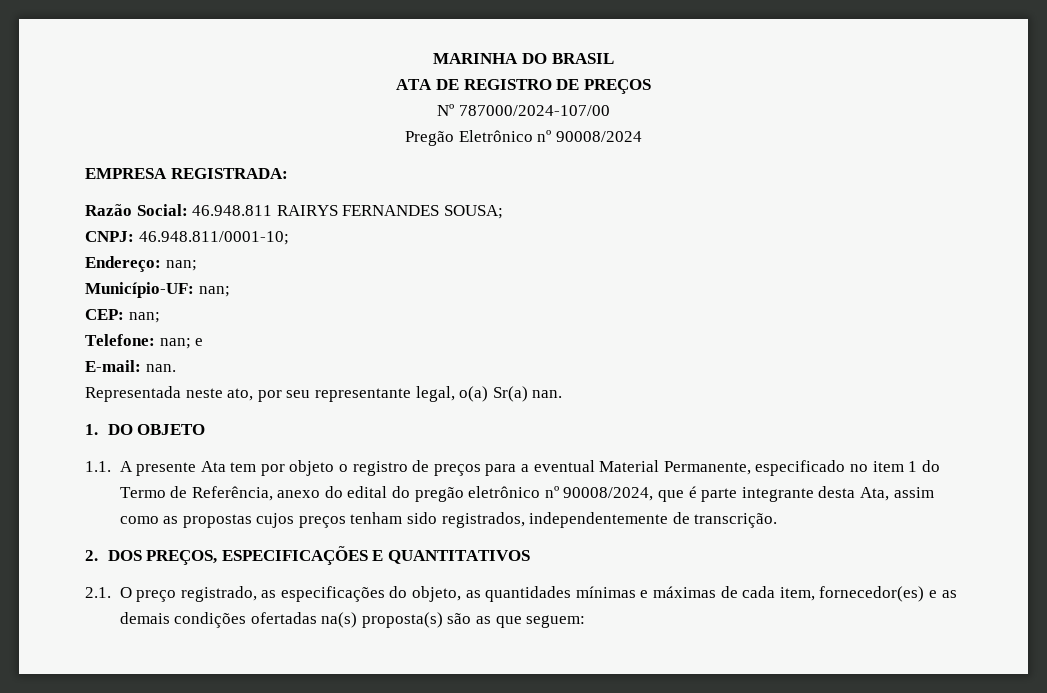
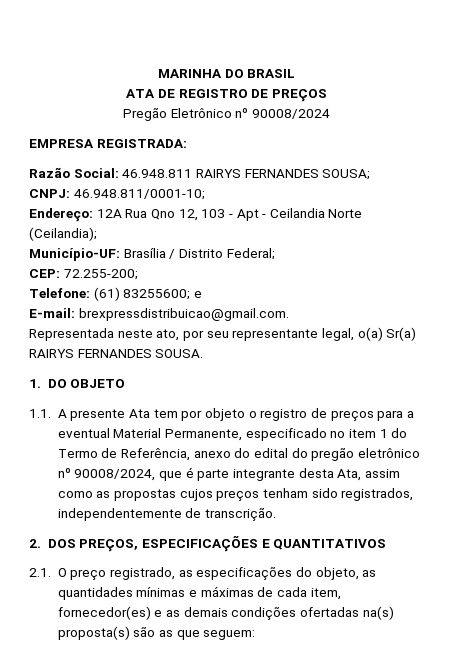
[437,104,610,116] // Nº 787000/2024-107/00 -> (327, 95) none
[165,260,197,271] [85,282,230,298] nan; // Município-UF: nan; -> [96,208,363,221] [29,227,97,241] [29,248,275,261] 12A Rua Qno 12, 103 - Apt - Ceilandia Norte (Ceilandia); // Município-UF: Brasília / Distrito Federal;
[128,312,160,323] nan; -> [63,269,138,280] 72.255-200;
[159,338,191,349] nan; -> [93,287,191,301] (61) 83255600;
[145,364,176,372] nan. -> [78,308,289,321] brexpressdistribuicao@gmail.com.
[532,390,563,398] nan. -> [29,349,204,358] RAIRYS FERNANDES SOUSA.

